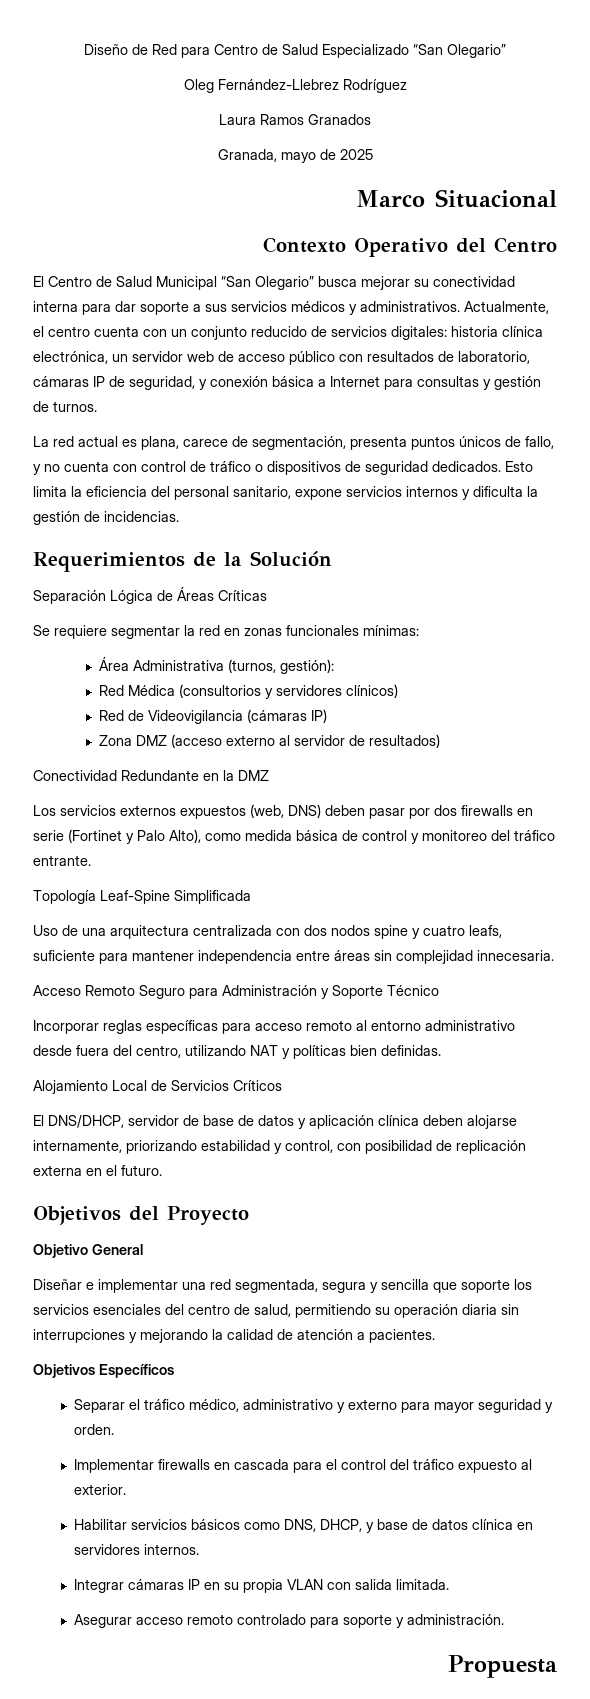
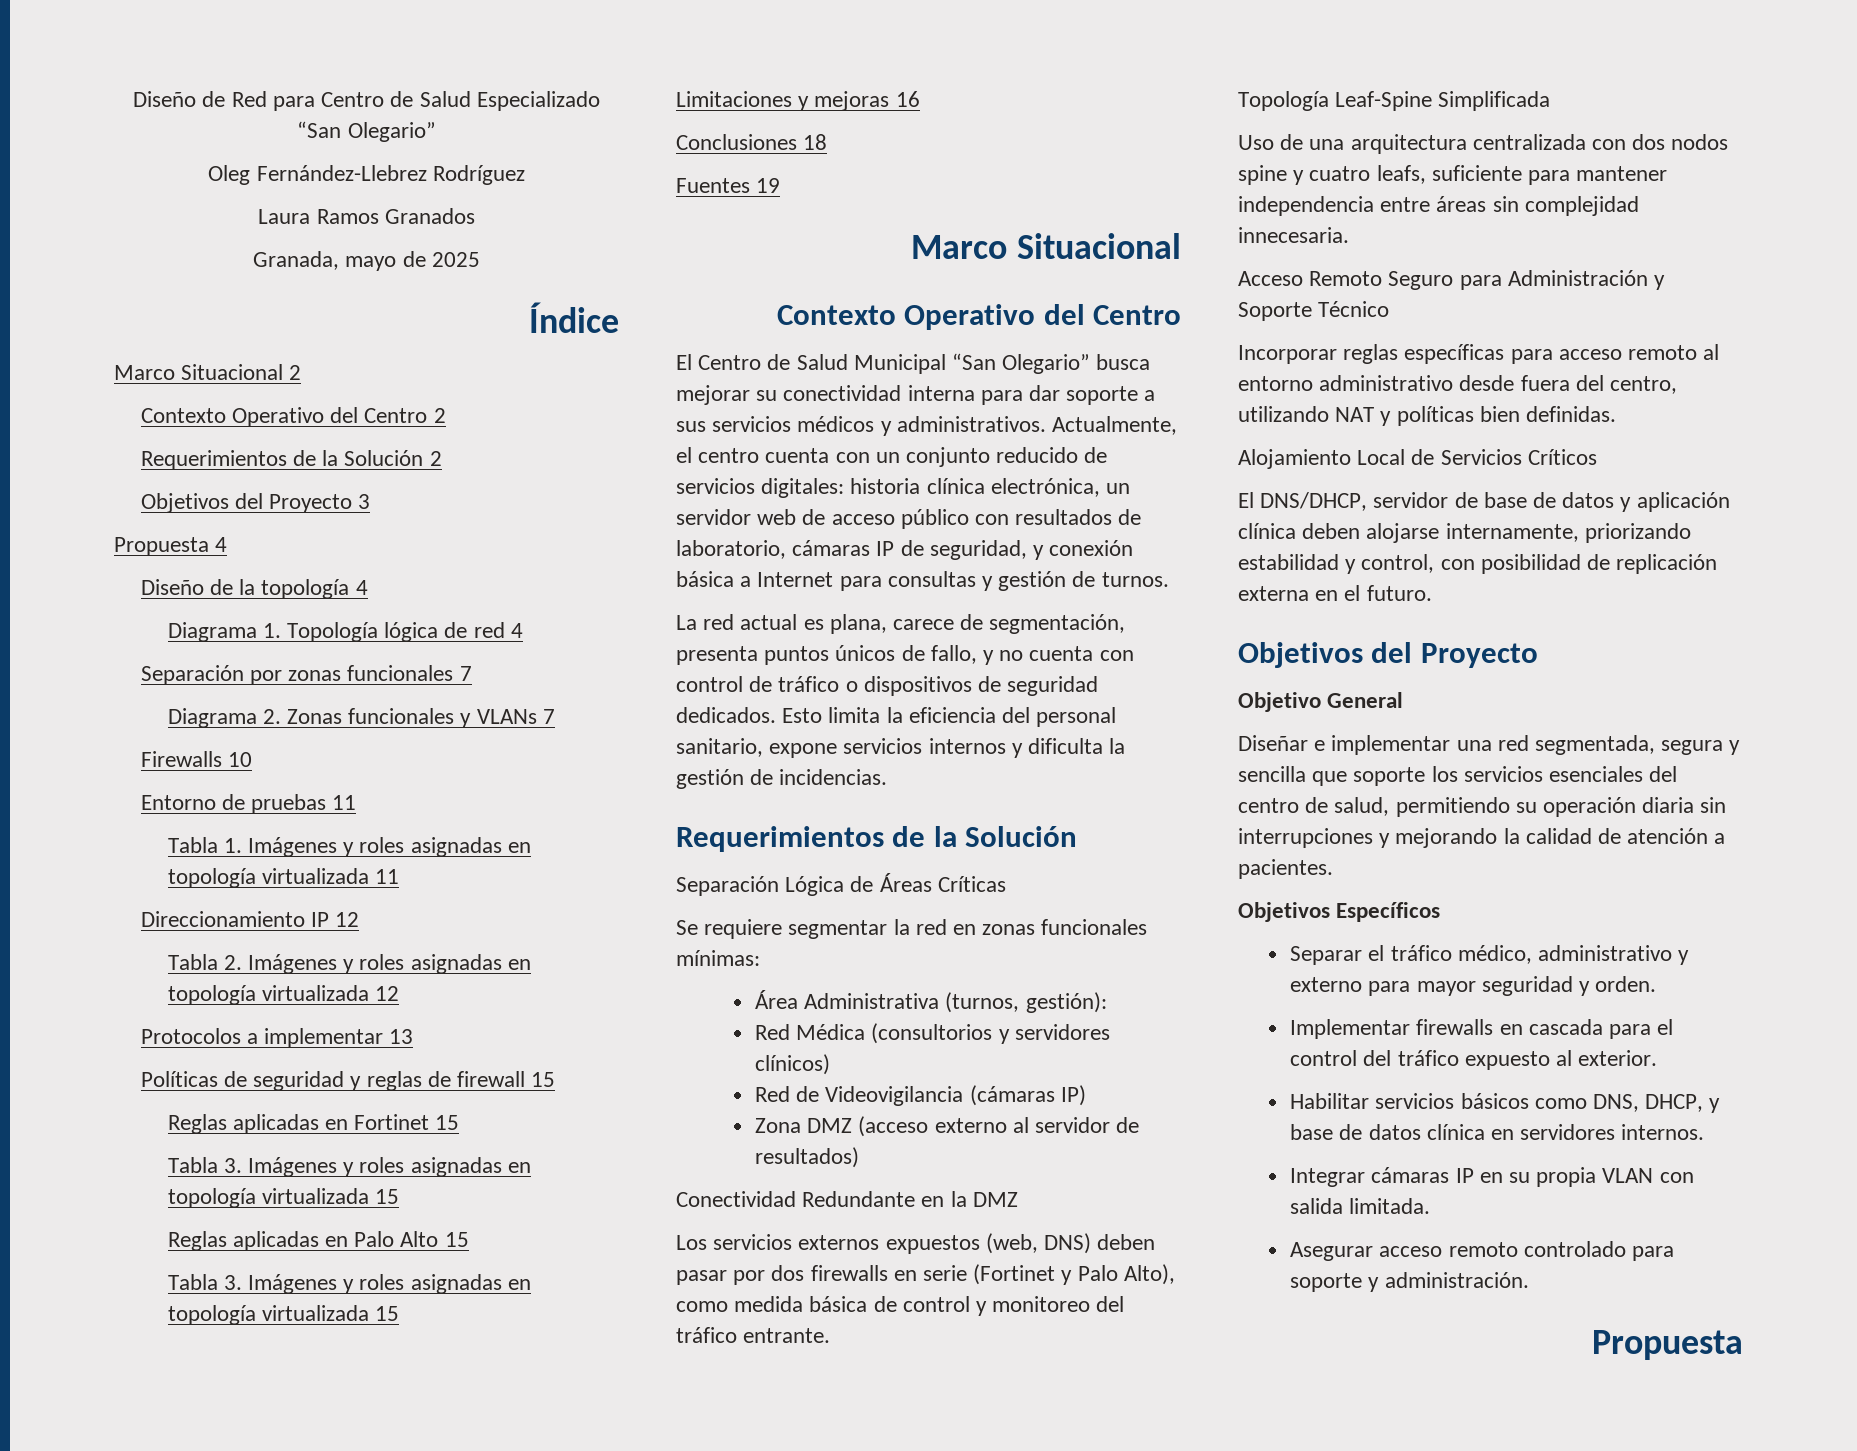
(373, 154) none -> [529,302,619,333] [114,364,302,380] [140,407,446,427] [140,450,442,470] [140,493,371,513] [114,537,228,556] [140,579,368,599] [167,622,523,642] [140,665,472,685] [167,708,555,728] [140,751,253,767] [140,794,357,814] [167,837,531,857] [167,868,400,888] [140,911,360,927] [167,954,531,974] [167,985,400,1005] [140,1028,414,1048] [140,1071,556,1091] [167,1114,460,1134] [167,1157,531,1177] [167,1188,400,1208] [167,1231,469,1251] [167,1274,531,1294] [167,1305,400,1325] [676,91,920,111] [676,134,828,150] [676,178,781,193] // Índice // Marco Situacional 2 // Contexto Operativo del Centro 2 // Requerimientos de la Solución 2 // Objetivos del Proyecto 3 // Propuesta 4 // Diseño de la topología 4 // Diagrama 1. Topología lógica de red 4 // Separación por zonas funcionales 7 // Diagrama 2. Zonas funcionales y VLANs 7 // Firewalls 10 // Entorno de pruebas 11 // Tabla 1. Imágenes y roles asignadas en topología virtualizada 11 // Direccionamiento IP 12 // Tabla 2. Imágenes y roles asignadas en topología virtualizada 12 // Protocolos a implementar 13 // Políticas de seguridad y reglas de firewall 15 // Reglas aplicadas en Fortinet 15 // Tabla 3. Imágenes y roles asignadas en topología virtualizada 15 // Reglas aplicadas en Palo Alto 15 // Tabla 3. Imágenes y roles asignadas en topología virtualizada 15 // Limitaciones y mejoras 16 // Conclusiones 18 // Fuentes 19

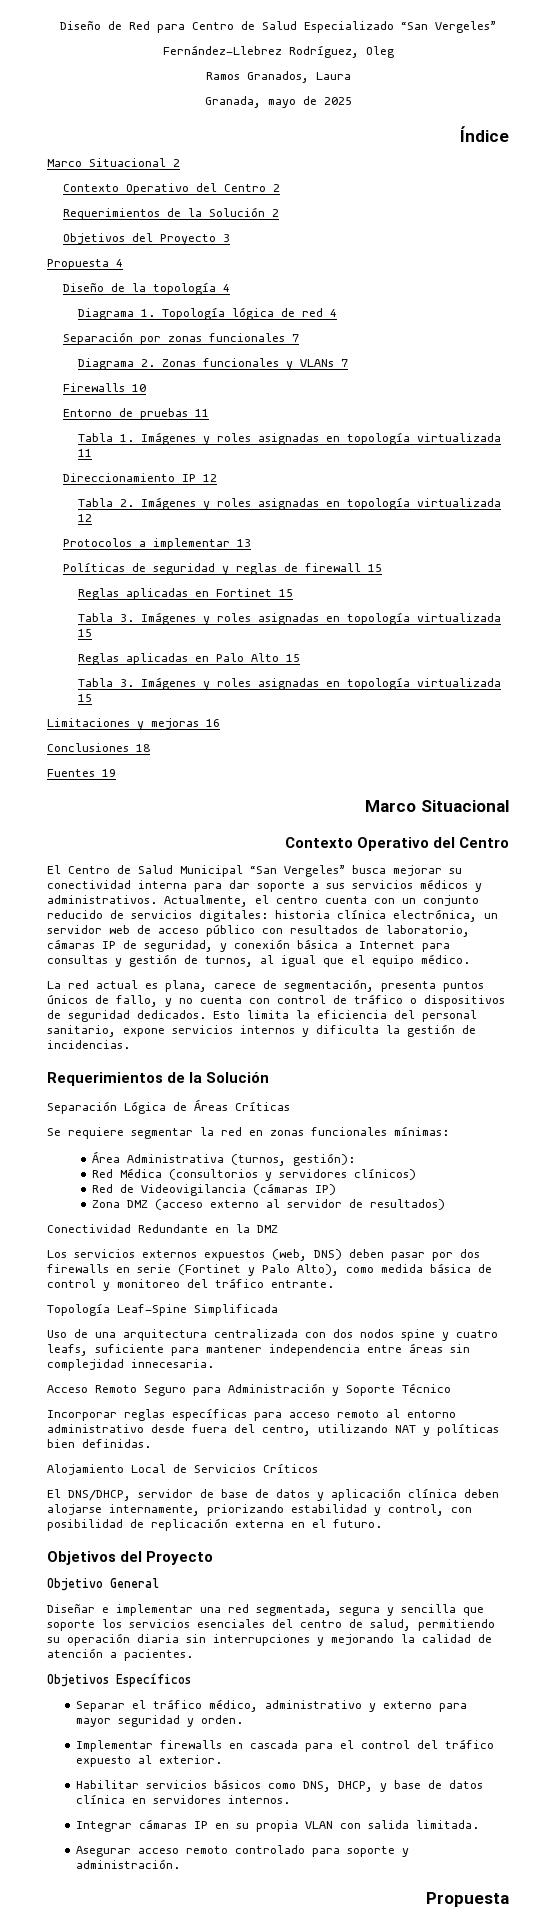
[347,122,436,142] Olegario” // -> [435,21,496,33] [162,45,359,58] Vergeles” // Fernández-Llebrez Rodríguez,
[256,165,525,185] Fernández-Llebrez Rodríguez // -> [205,71,309,83] // Ramos Granados,
[316,208,475,224] Ramos Granados -> (351, 76) none
[1002,354,1091,374] Olegario” -> [284,865,345,877] Vergeles”
[1101,572,1169,587] turnos. -> [205,954,470,967] turnos, al igual que el equipo médico.

